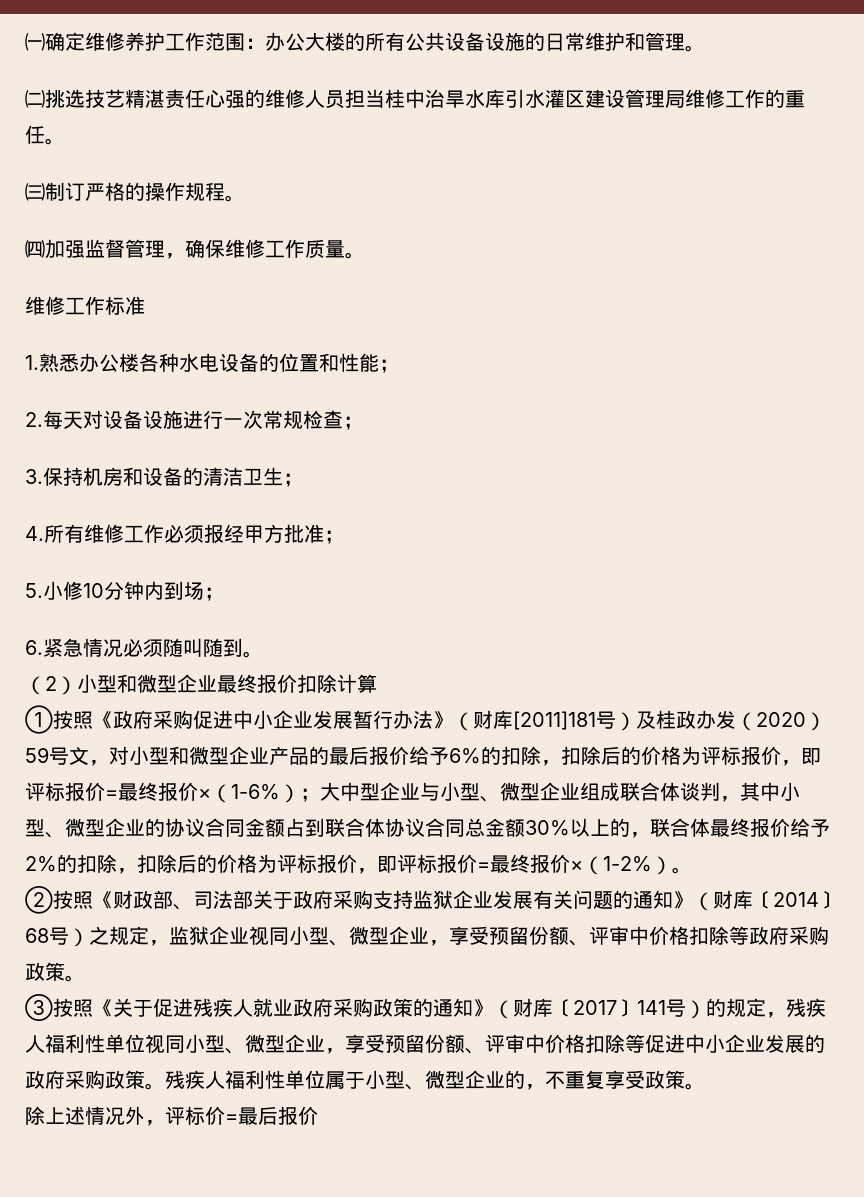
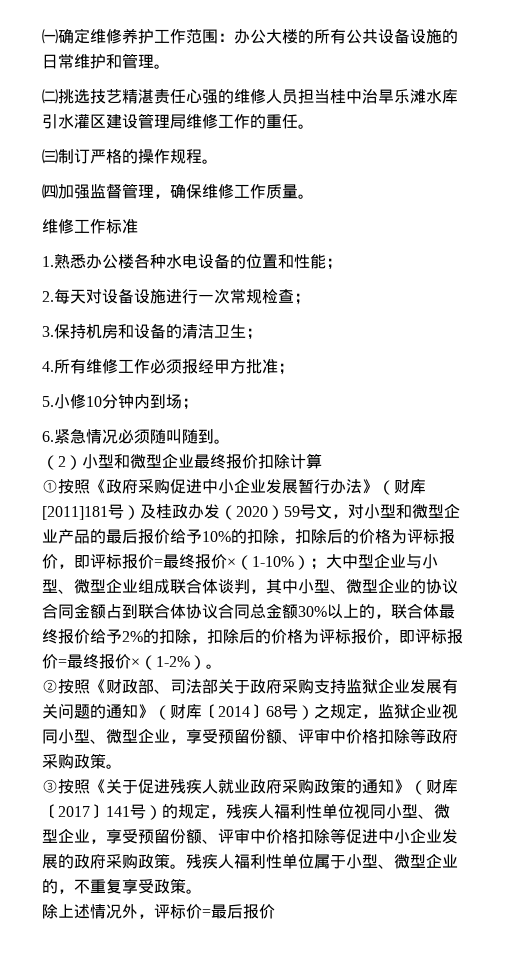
(465, 99) none -> [394,89,426,104] 乐滩
[449,748,481,764] 6% -> [202,531,231,542] 10%
[231,784,280,800] 1-6% -> [252,556,294,567] 1-10%

